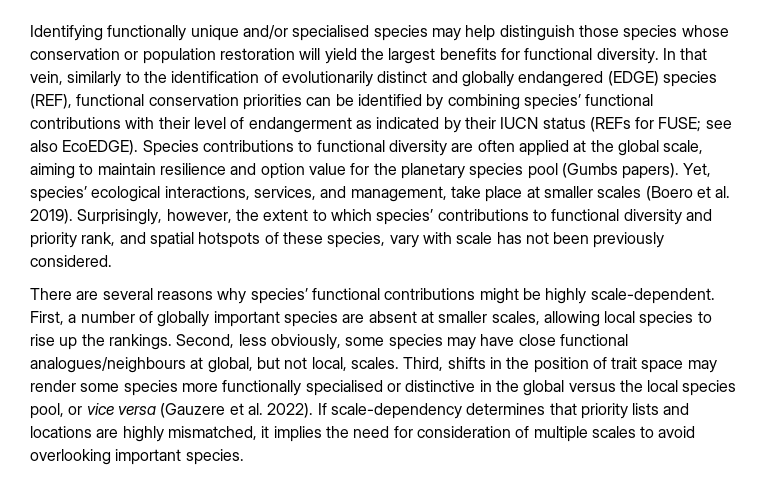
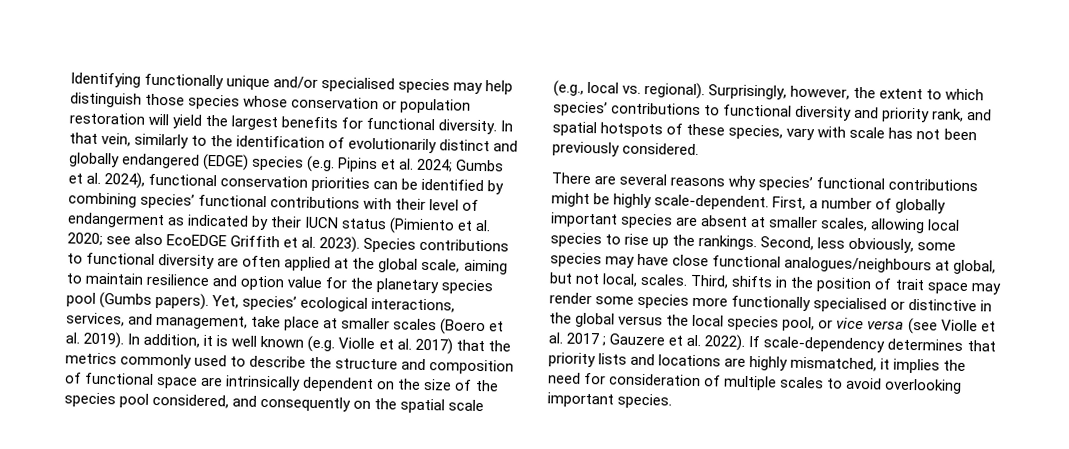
[30,94,72,109] (REF), -> [306,155,505,173] [68,172,146,189] (e.g. Pipins et al. 2024; Gumbs et al. 2024),
[589,117,732,132] [30,140,139,155] (REFs for FUSE; see also EcoEDGE). -> [389,217,492,235] [67,232,361,253] (Pimiento et al. 2020; see also EcoEDGE Griffith et al. 2023).
(73, 216) none -> [127,333,511,355] [65,352,515,375] [64,372,499,393] [64,392,485,414] [553,80,706,100] In addition, it is well known (e.g. Violle et al. 2017) that the metrics commonly used to describe the structure and composition of functional space are intrinsically dependent on the size of the species pool considered, and consequently on the spatial scale (e.g., local vs. regional).
[160,403,226,418] (Gauzere -> [907,317,996,335] [548,332,666,347] (see Violle et al. 2017 ; Gauzere

